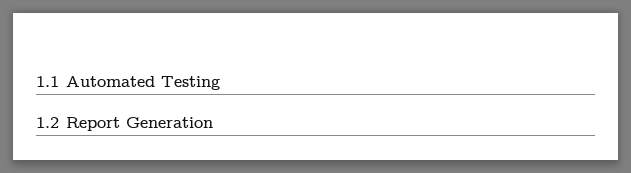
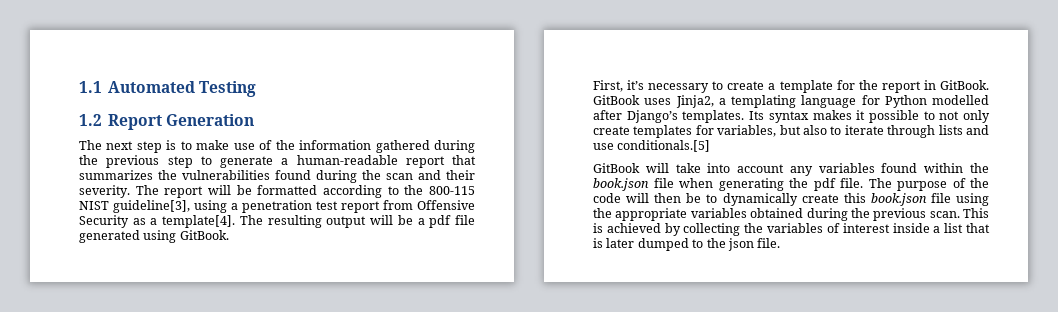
(213, 122) none -> [79,140,475,153] [79,155,476,168] [79,170,475,183] [79,185,476,198] [79,200,475,213] [79,215,476,228] [79,230,229,243] [593,80,989,93] [593,95,989,108] [593,110,990,123] [593,125,989,138] [593,140,711,152] [593,163,989,176] [593,178,989,191] [593,193,989,206] [593,208,989,221] [593,223,990,236] [593,238,781,251] // The next step is to make use of the information gathered during the previous step to generate a human-readable report that summarizes the vulnerabilities found during the scan and their severity. The report will be formatted according to the 800-115 NIST guideline[3], using a penetration test report from Offensive Security as a template[4]. The resulting output will be a pdf file generated using GitBook. // First, it’s necessary to create a template for the report in GitBook. GitBook uses Jinja2, a templating language for Python modelled after Django’s templates. Its syntax makes it possible to not only create templates for variables, but also to iterate through lists and use conditionals.[5] // GitBook will take into account any variables found within the book.json file when generating the pdf file. The purpose of the code will then be to dynamically create this book.json file using the appropriate variables obtained during the previous scan. This is achieved by collecting the variables of interest inside a list that is later dumped to the json file.

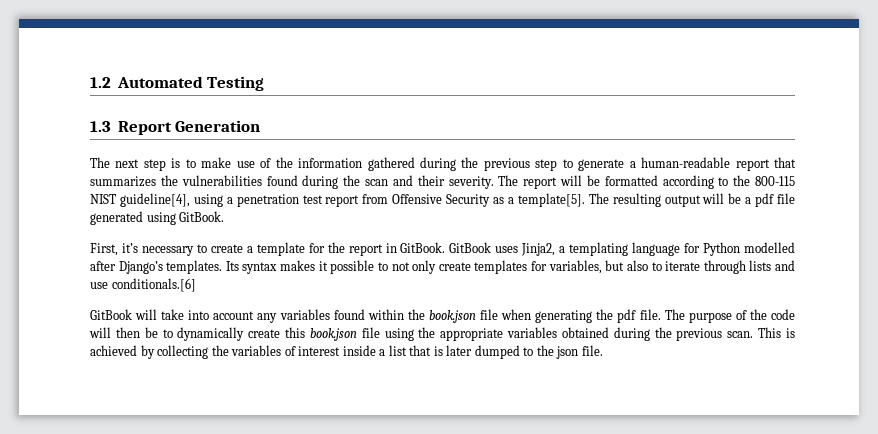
[79,81,102,93] 1.1 -> [90,77,111,88] 1.2
[79,114,102,126] 1.2 -> [90,121,111,132] 1.3
[113,200,190,213] guideline[3], -> [119,193,190,207] guideline[4],
[162,215,236,228] template[4]. -> [517,193,585,207] template[5].
[617,140,711,152] conditionals.[5] -> [111,278,196,292] conditionals.[6]

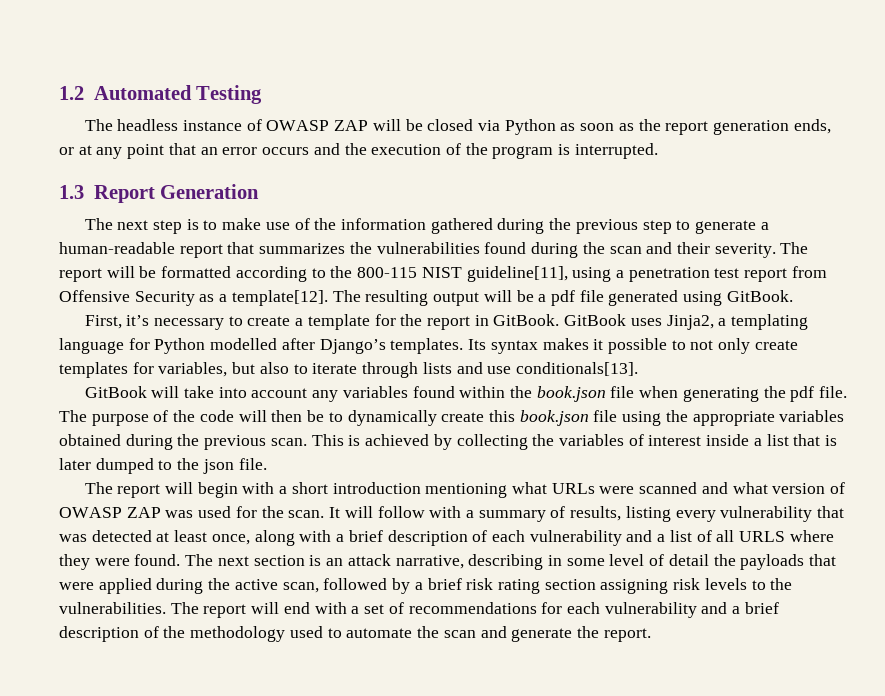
(264, 83) none -> [84,119,831,135] [59,143,658,159] // The headless instance of OWASP ZAP will be closed via Python as soon as the report generation ends, or at any point that an error occurs and the execution of the program is interrupted.
[119,193,190,207] guideline[4], -> [466,266,568,282] guideline[11],
[517,193,585,207] template[5]. -> [231,290,328,306] template[12].
[111,278,196,292] conditionals.[6] -> [515,362,638,376] conditionals[13].
(603, 350) none -> [84,482,846,498] [59,506,845,522] [59,530,834,546] [59,554,837,570] [59,578,793,594] [59,602,779,618] [59,626,651,642] // The report will begin with a short introduction mentioning what URLs were scanned and what version of OWASP ZAP was used for the scan. It will follow with a summary of results, listing every vulnerability that was detected at least once, along with a brief description of each vulnerability and a list of all URLS where they were found. The next section is an attack narrative, describing in some level of detail the payloads that were applied during the active scan, followed by a brief risk rating section assigning risk levels to the vulnerabilities. The report will end with a set of recommendations for each vulnerability and a brief description of the methodology used to automate the scan and generate the report.

